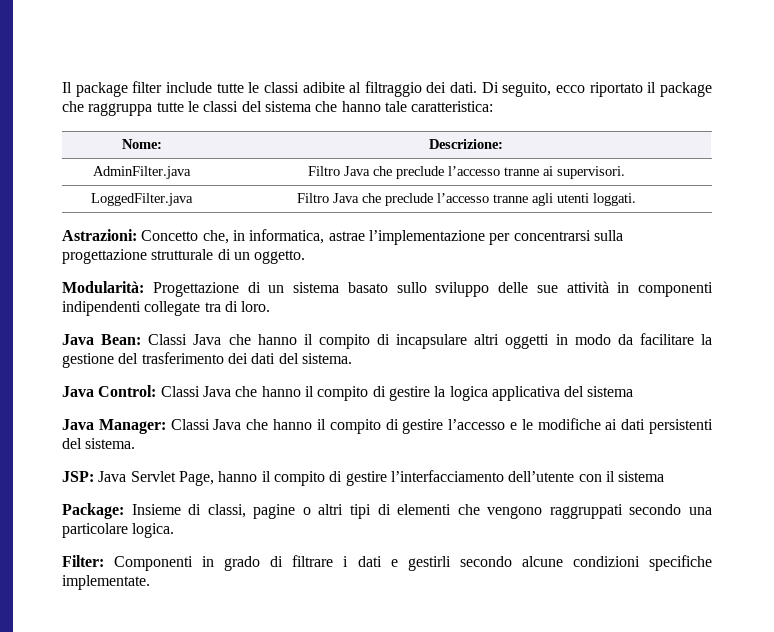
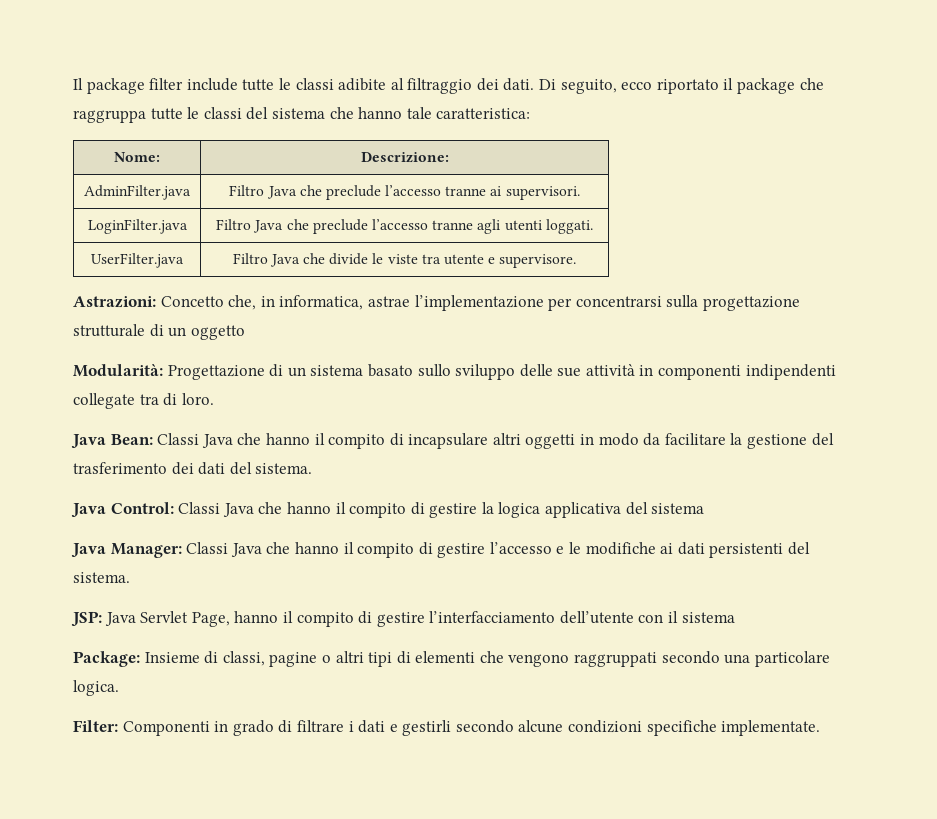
[91,193,193,206] LoggedFilter.java -> [87,219,188,234] LoginFilter.java
(636, 199) none -> [91,253,184,268] [232,253,577,268] // UserFilter.java | Filtro Java che divide le viste tra utente e supervisore.
[254,250,306,264] oggetto. -> [190,325,245,340] oggetto

